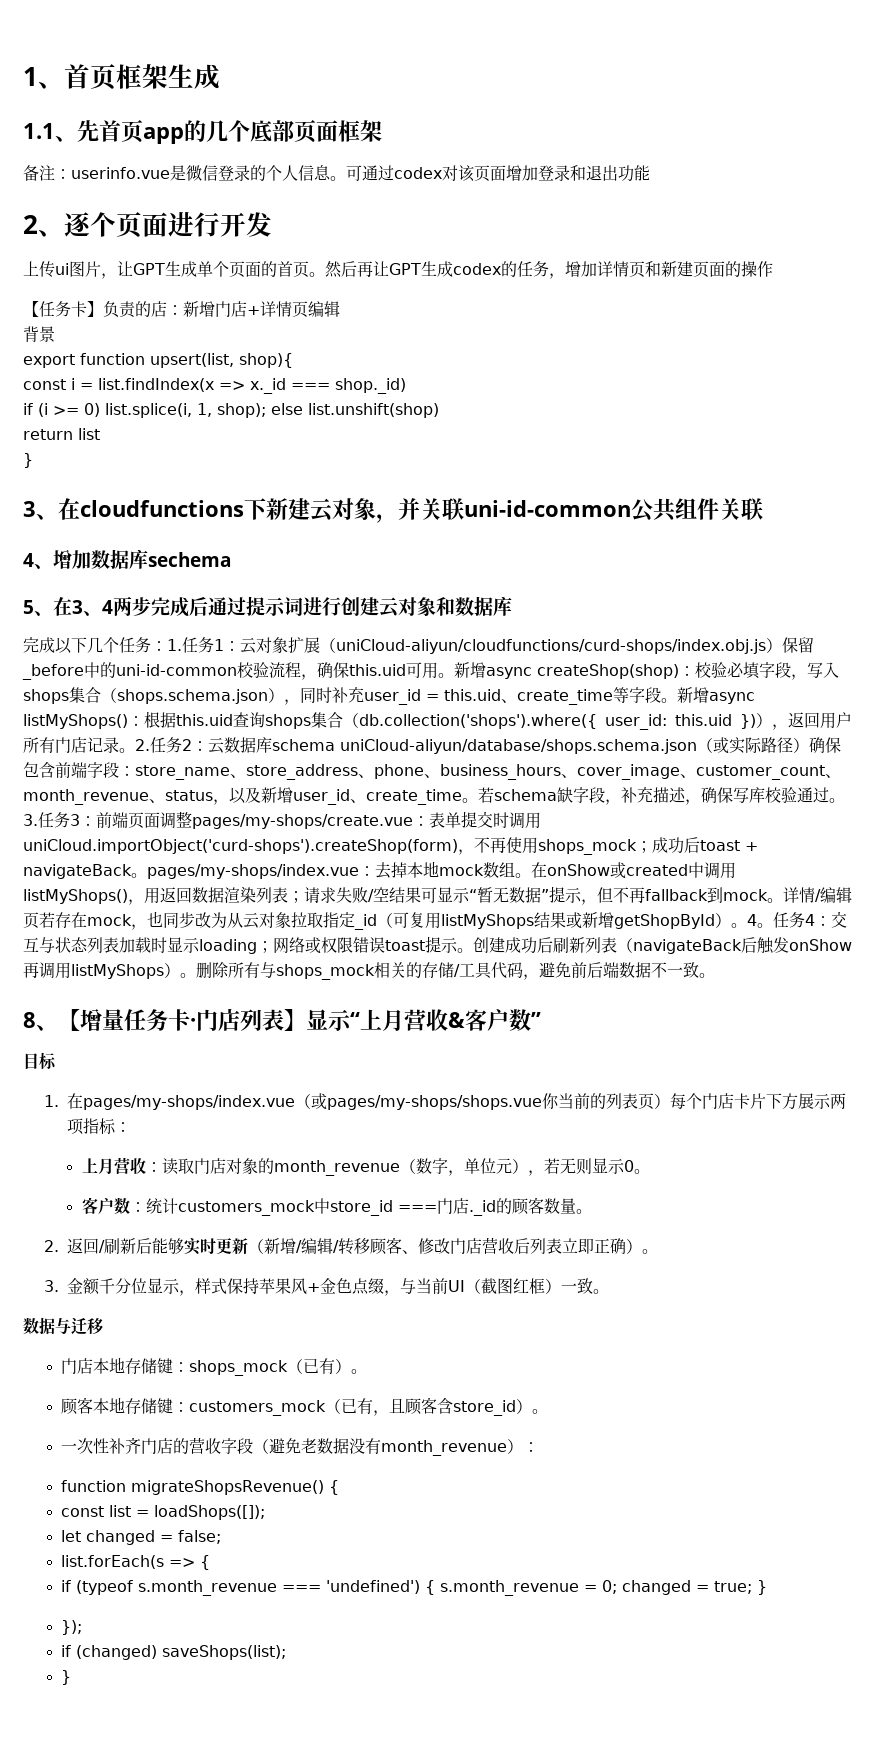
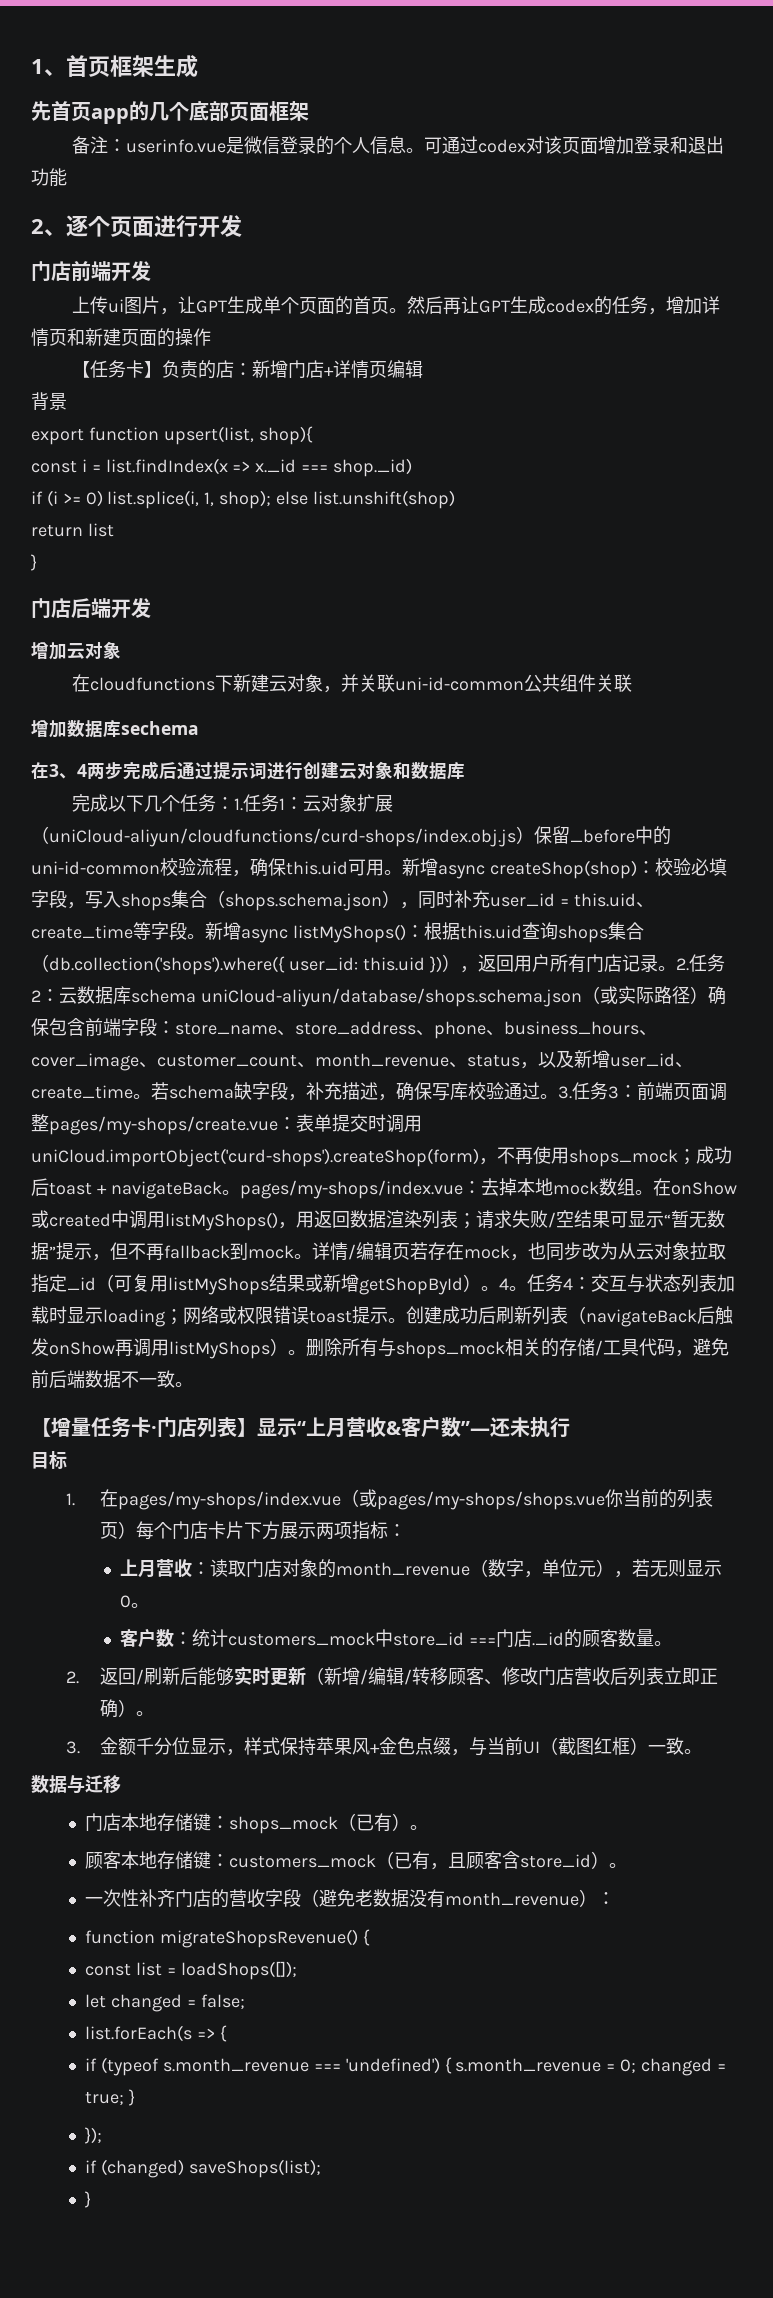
[23,123,77,142] 1.1、 -> (198, 66) none
(272, 224) none -> [31,261,151,282] // 门店前端开发
[23,501,58,520] 3、 -> [31,598,151,618] [31,641,121,660] 门店后端开发 // 增加云对象 //
[23,553,53,569] 4、 -> (633, 683) none
[23,600,53,616] 5、 -> (199, 728) none
[23,1012,58,1031] 8、 -> (193, 1384) none
[531,1012,541,1028] ” -> [461,1417,570,1438] ”—还未执行

